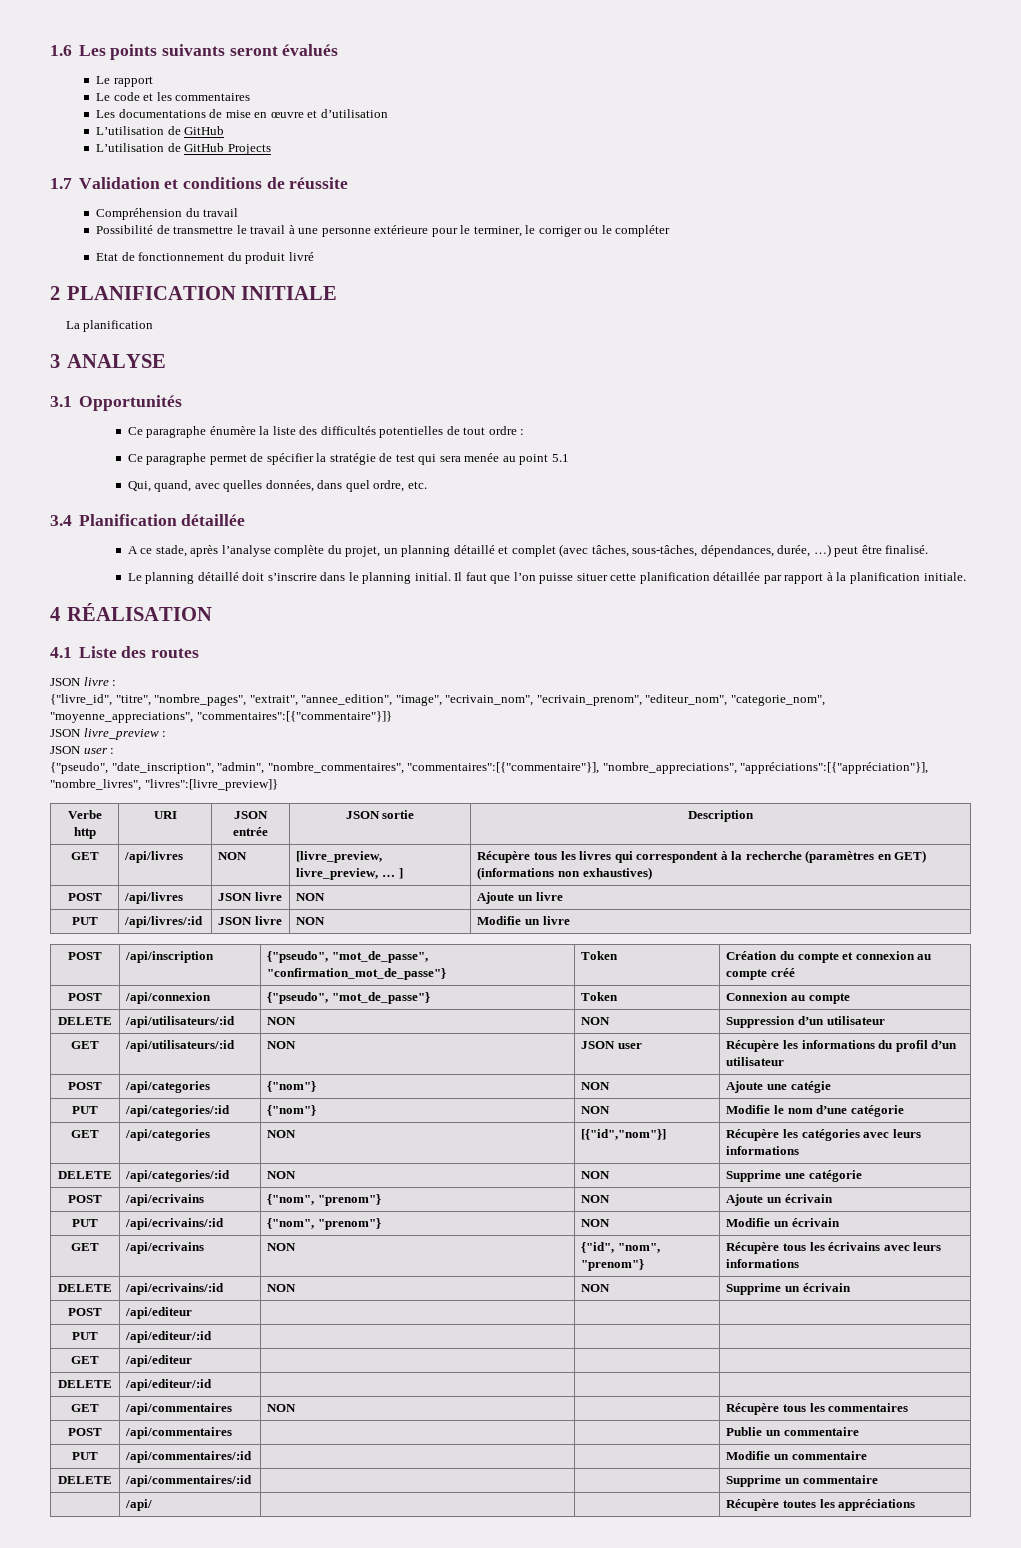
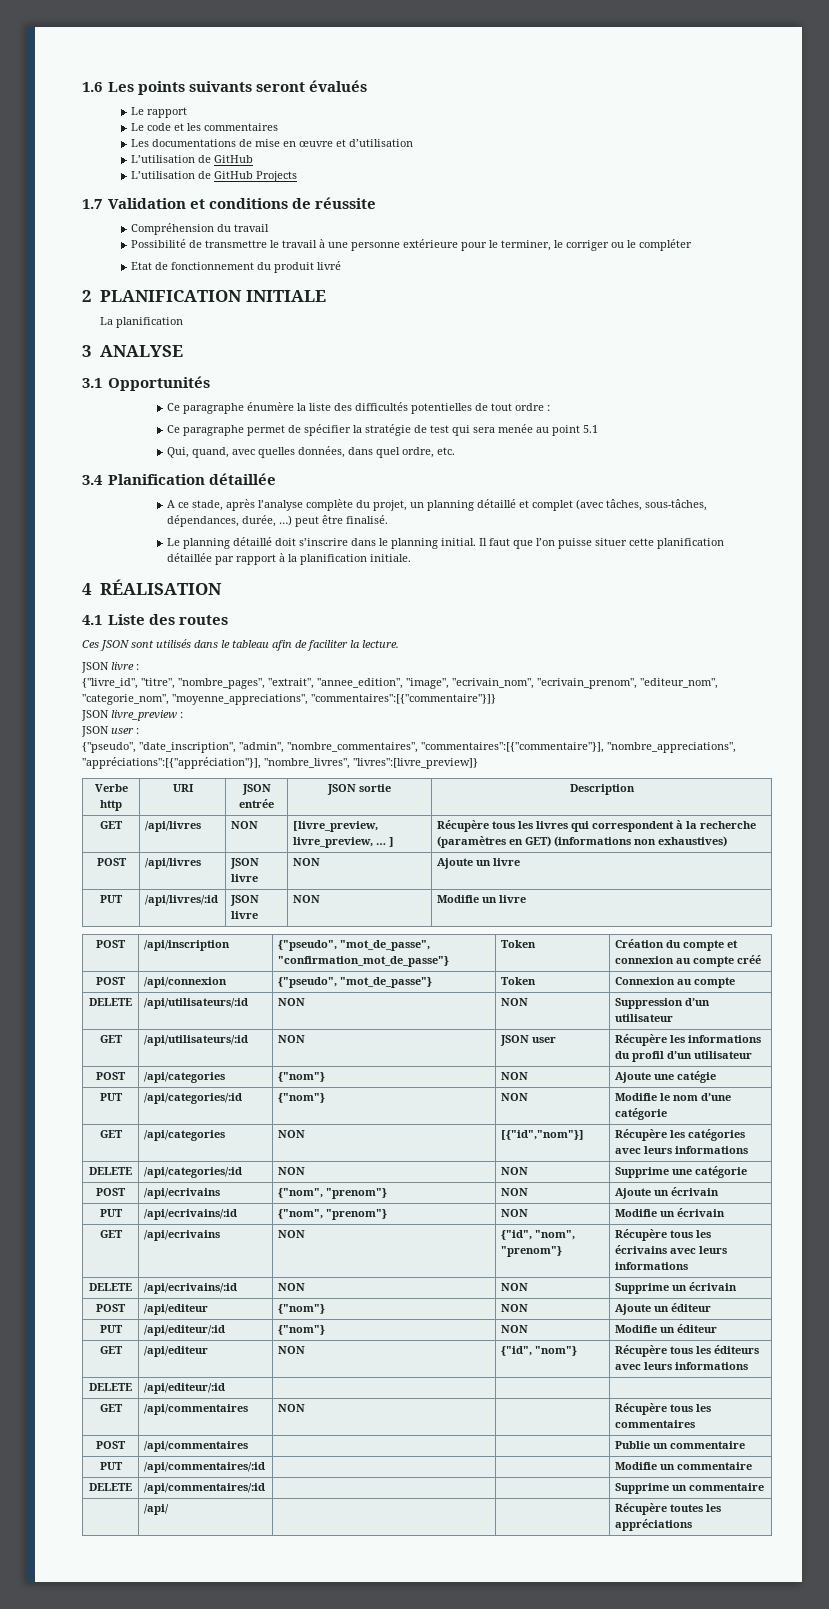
(199, 653) none -> [82,639,399,651] // Ces JSON sont utilisés dans le tableau afin de faciliter la lecture.
[72,1332,98,1340] [125,1331,213,1343] [71,1356,99,1364] [125,1355,193,1367] | | // PUT | /api/editeur/:id | | | // GET | /api/editeur | | | -> [278,1304,326,1314] [501,1304,529,1312] [615,1303,712,1315] [99,1325,123,1333] [144,1325,226,1336] [278,1325,326,1335] [501,1325,529,1333] [615,1324,718,1333] [99,1346,123,1354] [144,1346,209,1357] [278,1346,306,1354] [501,1346,578,1356] [615,1345,760,1357] [615,1362,749,1370] {"nom"} | NON | Ajoute un éditeur // PUT | /api/editeur/:id | {"nom"} | NON | Modifie un éditeur // GET | /api/editeur | NON | {"id", "nom"} | Récupère tous les éditeurs avec leurs informations

